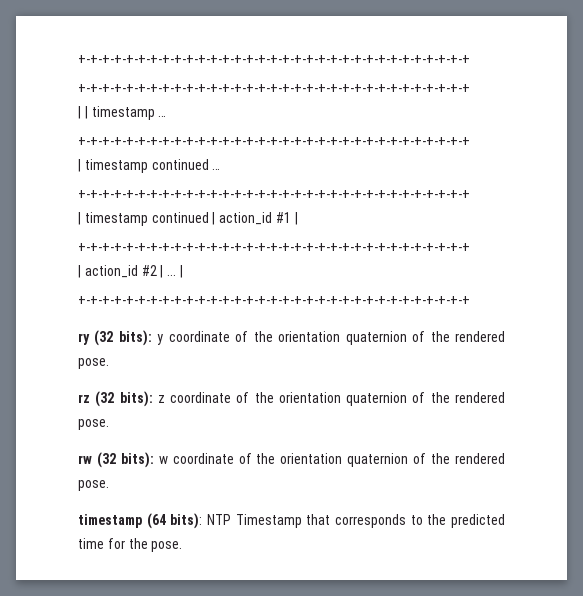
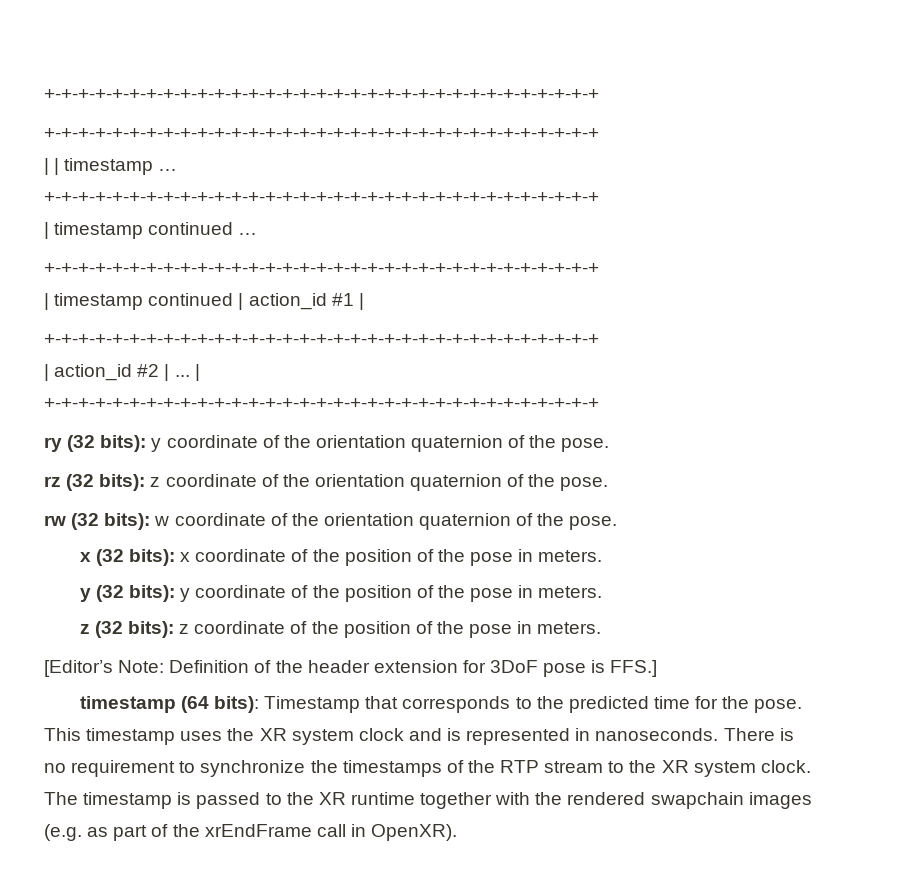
[454,331,505,342] rendered -> (557, 441) none
[454,392,505,403] rendered -> (556, 480) none
[454,453,505,464] [78,480,109,491] rendered pose. -> [569,516,618,530] [79,549,603,566] [79,585,603,602] [79,621,602,638] [44,660,658,677] pose. // x (32 bits): x coordinate of the position of the pose in meters. // y (32 bits): y coordinate of the position of the pose in meters. // z (32 bits): z coordinate of the position of the pose in meters. // [Editor’s Note: Definition of the header extension for 3DoF pose is FFS.]
[207,514,231,525] NTP -> (260, 704) none
(183, 546) none -> [44,728,794,745] [44,760,811,777] [44,792,812,809] [44,824,458,841] This timestamp uses the XR system clock and is represented in nanoseconds. There is no requirement to synchronize the timestamps of the RTP stream to the XR system clock. The timestamp is passed to the XR runtime together with the rendered swapchain images (e.g. as part of the xrEndFrame call in OpenXR).

